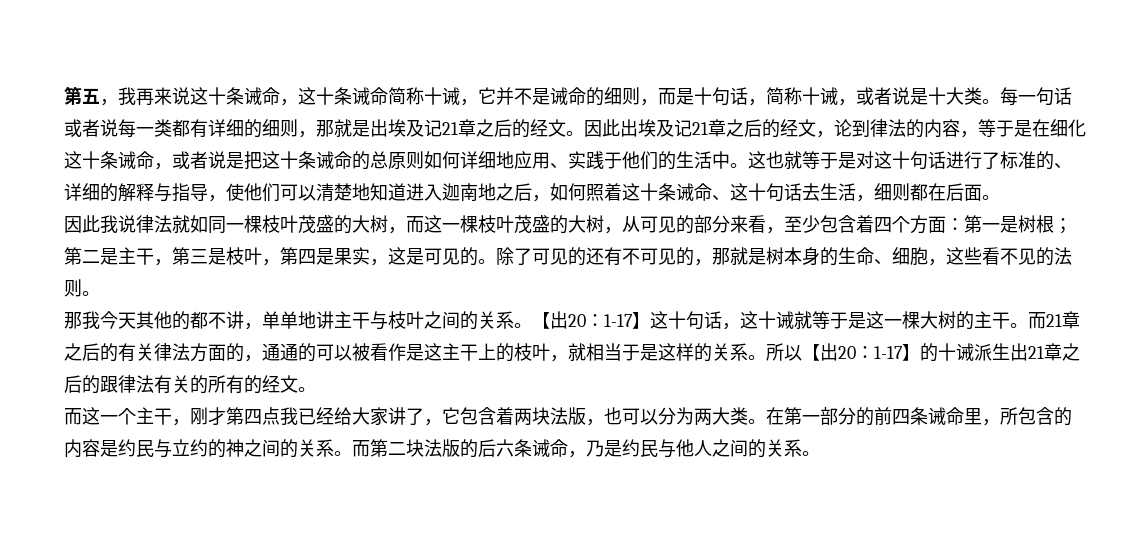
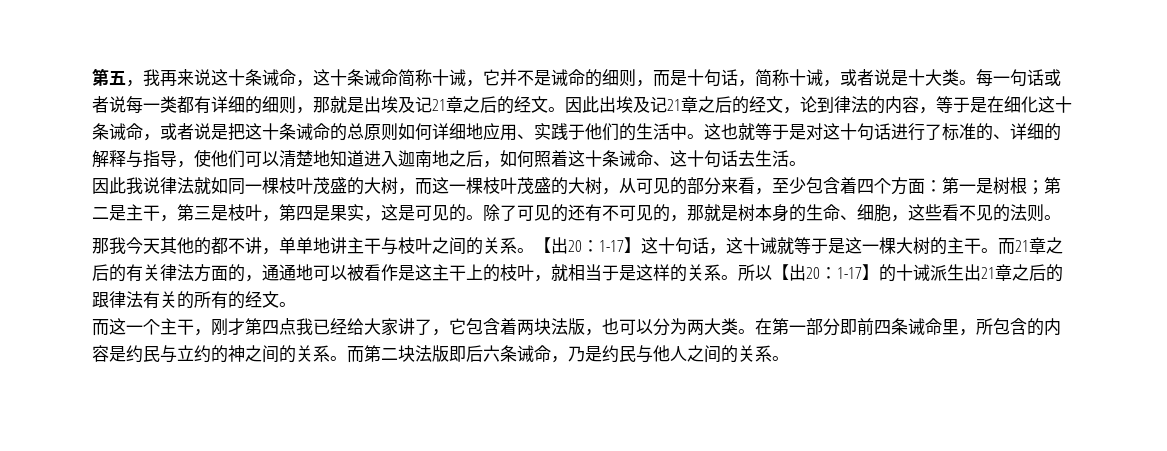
[856,183,982,202] ，细则都在后面 -> (789, 158) none
[298,343,316,362] 的 -> [296,264,313,281] 地
[856,407,874,426] 的 -> [840,319,857,335] 即
[460,439,478,458] 的 -> [449,346,466,362] 即

